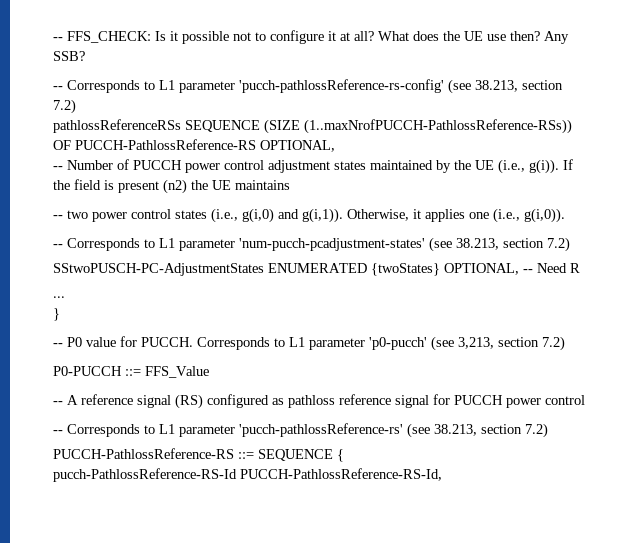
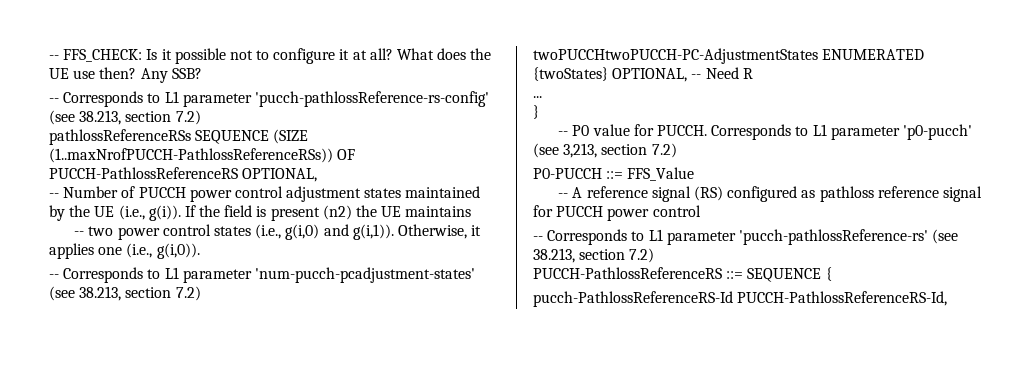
[304,119,572,134] [53,139,256,150] (1..maxNrofPUCCH-PathlossReference-RSs)) OF PUCCH-PathlossReference-RS -> [49,148,356,163] [49,167,238,179] (1..maxNrofPUCCH-PathlossReferenceRSs)) OF PUCCH-PathlossReferenceRS
[53,263,264,276] SStwoPUSCH-PC-AdjustmentStates -> [533,48,818,64] twoPUCCHtwoPUCCH-PC-AdjustmentStates
[53,448,234,459] PUCCH-PathlossReference-RS -> [533,267,722,279] PUCCH-PathlossReferenceRS
[53,468,442,482] pucch-PathlossReference-RS-Id PUCCH-PathlossReference-RS-Id, -> [533,291,948,307] pucch-PathlossReferenceRS-Id PUCCH-PathlossReferenceRS-Id,

